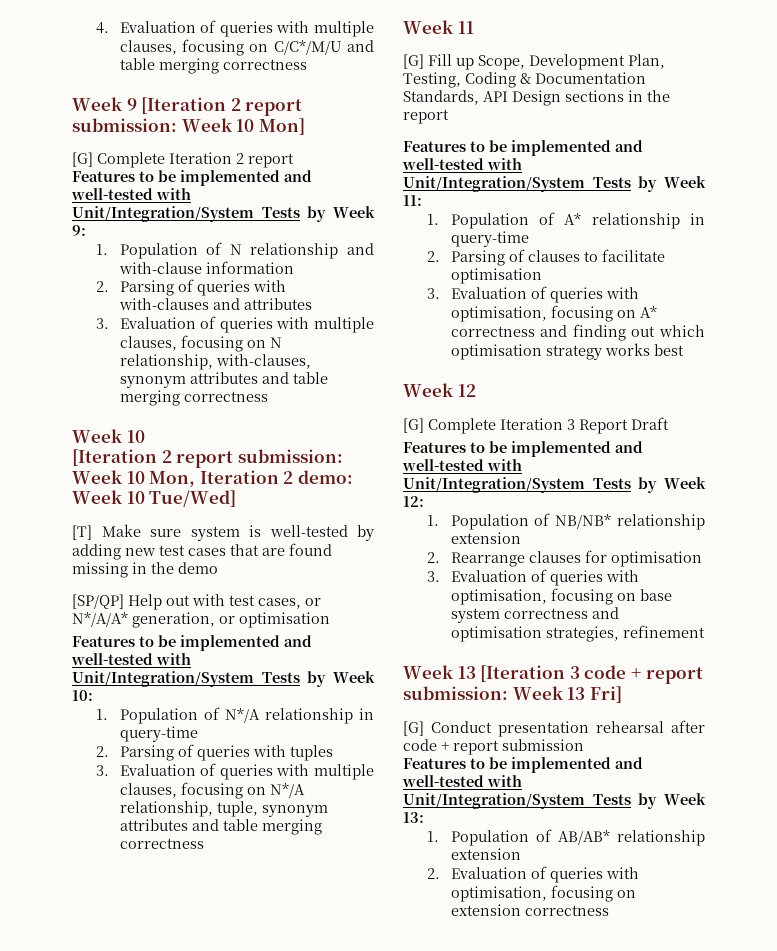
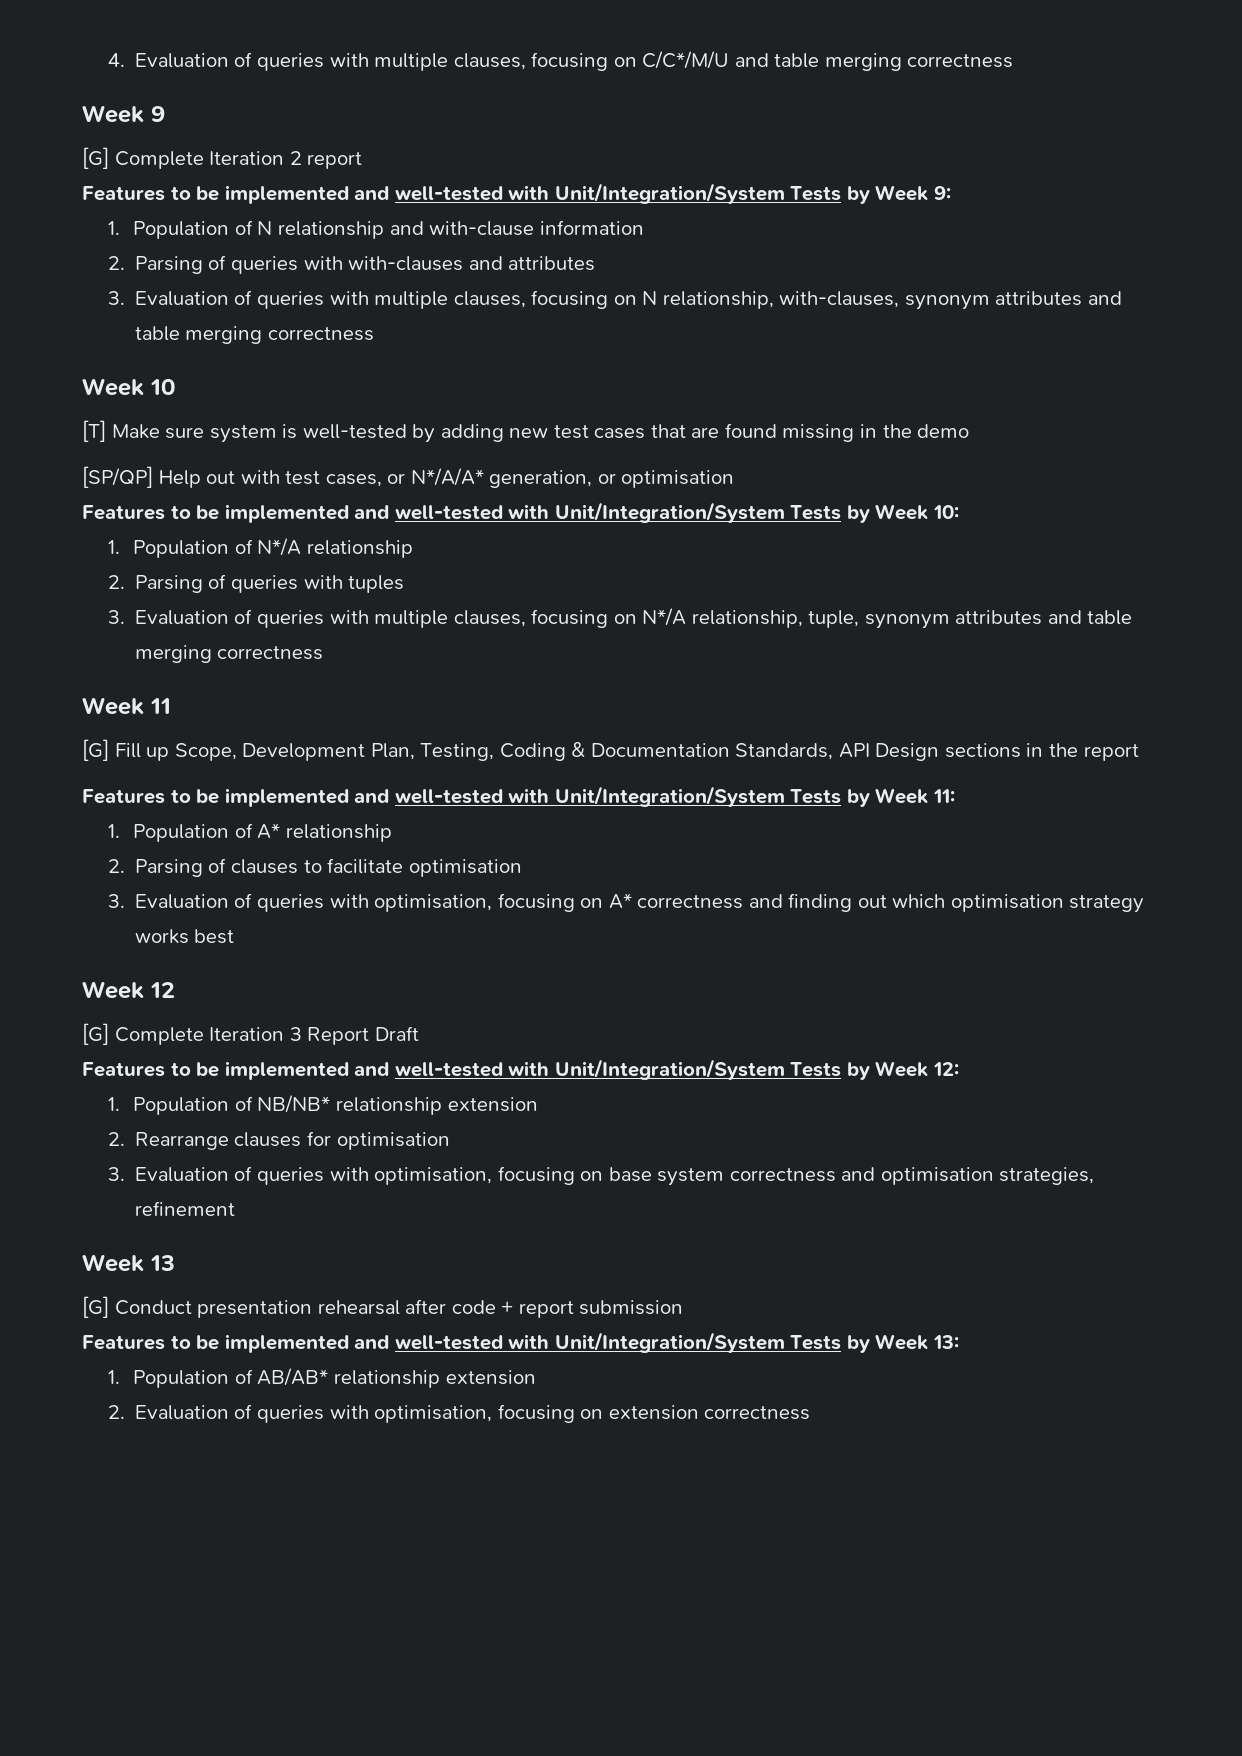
[141,97,303,116] [72,118,305,135] [Iteration 2 report submission: Week 10 Mon] -> (165, 114) none
[72,449,343,468] [72,470,353,487] [72,490,237,507] // [Iteration 2 report submission: Week 10 Mon, Iteration 2 demo: Week 10 Tue/Wed] -> (175, 387) none
[358,708,374,720] [119,726,198,742] in query-time -> (413, 549) none
[690,213,705,225] [450,231,529,247] in query-time -> (392, 833) none
[480,665,703,684] [403,686,622,703] [Iteration 3 code + report submission: Week 13 Fri] -> (175, 1263) none

